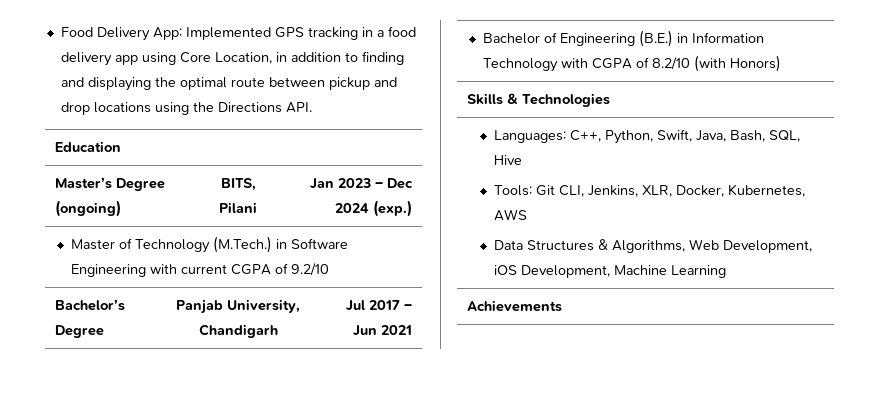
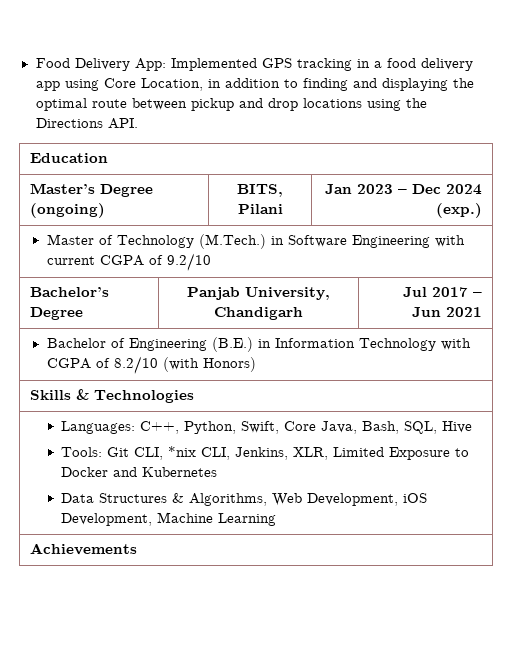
(693, 135) none -> [284,421,317,431] Core
[588,184,806,197] [494,209,528,221] Jenkins, XLR, Docker, Kubernetes, AWS -> [168,446,470,460] [61,467,218,477] *nix CLI, Jenkins, XLR, Limited Exposure to Docker and Kubernetes

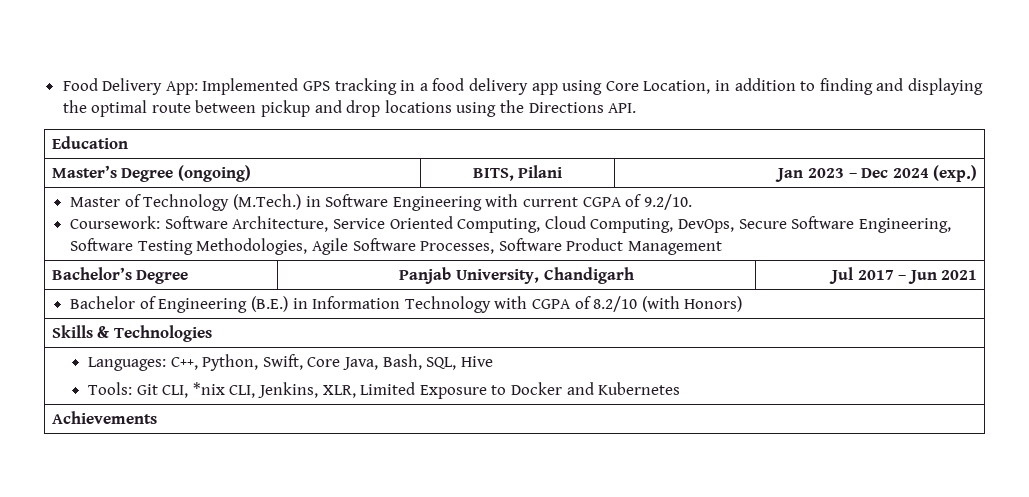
[166,253,211,271] 9.2/10 -> [643,194,692,210] [70,216,951,233] [70,238,722,255] 9.2/10. // Coursework: Software Architecture, Service Oriented Computing, Cloud Computing, DevOps, Secure Software Engineering, Software Testing Methodologies, Agile Software Processes, Software Product Management
[61,493,428,506] [61,512,277,526] // Data Structures & Algorithms, Web Development, iOS Development, Machine Learning -> (681, 388) none

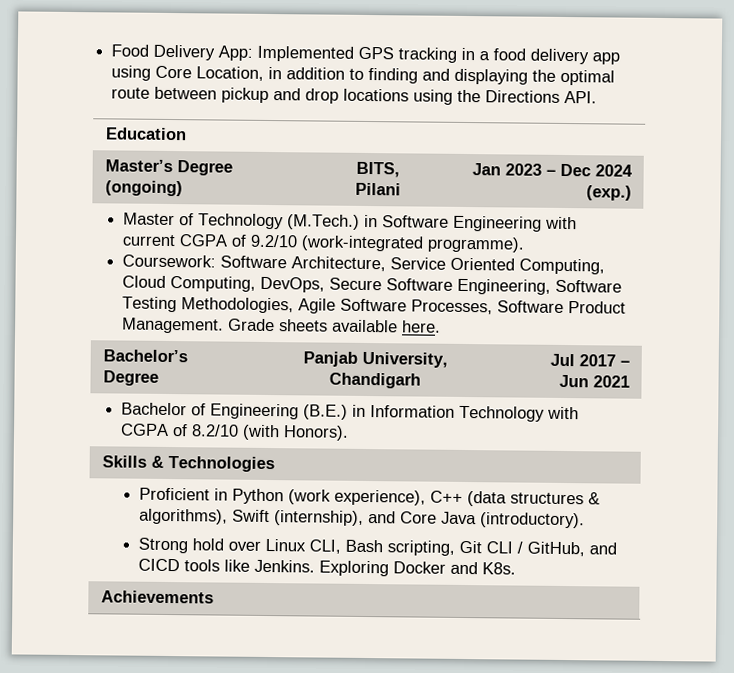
[643,194,692,210] 9.2/10. -> [249,234,525,253] 9.2/10 (work-integrated programme).
[627,241,722,255] Management -> [121,317,441,334] Management. Grade sheets available here.
[684,296,743,312] Honors) -> [282,425,349,441] Honors).
[88,354,493,371] [88,382,507,399] Languages: C++, Python, Swift, Core Java, Bash, SQL, Hive // Tools: Git CLI, *nix CLI, Jenkins, XLR, Limited Exposure to -> [139,487,601,507] [139,508,586,529] [138,537,618,557] [138,558,390,577] Proficient in Python (work experience), C++ (data structures & algorithms), Swift (internship), and Core Java (introductory). // Strong hold over Linux CLI, Bash scripting, Git CLI / GitHub, and CICD tools like Jenkins. Exploring
[598,382,681,395] Kubernetes -> [482,562,517,575] K8s.

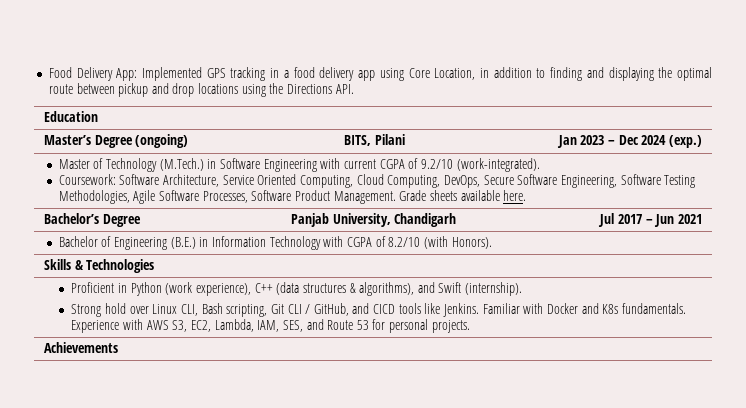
[300,235,525,253] (work-integrated programme). -> [456,158,540,172] (work-integrated).
[232,509,586,529] Swift (internship), and Core Java (introductory). -> [417,282,523,296] and Swift (internship).
[319,560,517,577] Exploring Docker and K8s. -> [482,303,686,314] [71,319,470,333] Familiar with Docker and K8s fundamentals. Experience with AWS S3, EC2, Lambda, IAM, SES, and Route 53 for personal projects.

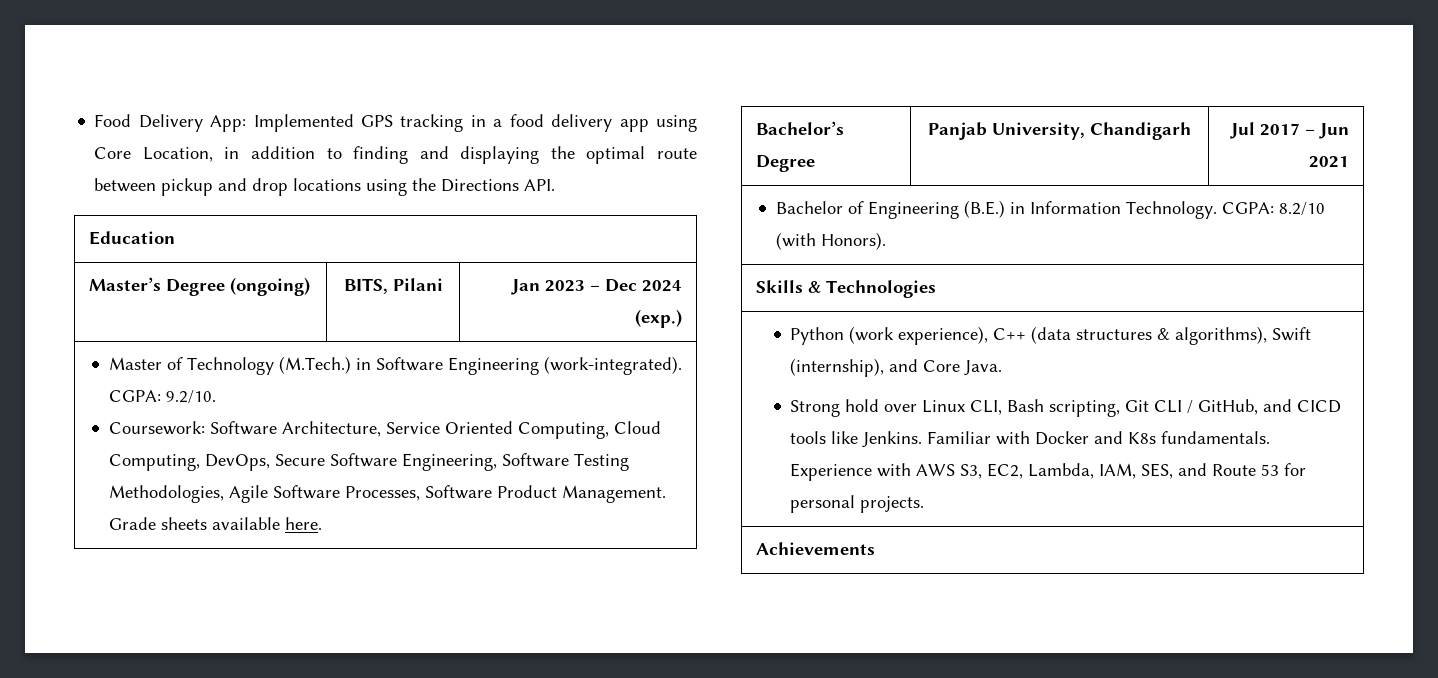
[320,158,453,169] with current CGPA of 9.2/10 -> (539, 366) none
(540, 165) none -> [108,390,216,404] CGPA: 9.2/10.
[269,236,386,250] Technology with CGPA of -> [1125,201,1274,219] Technology. CGPA:
[71,282,127,293] Proficient in -> (936, 289) none
[417,282,523,296] and Swift (internship). -> [1272,327,1312,341] [790,358,1003,377] Swift (internship), and Core Java.

